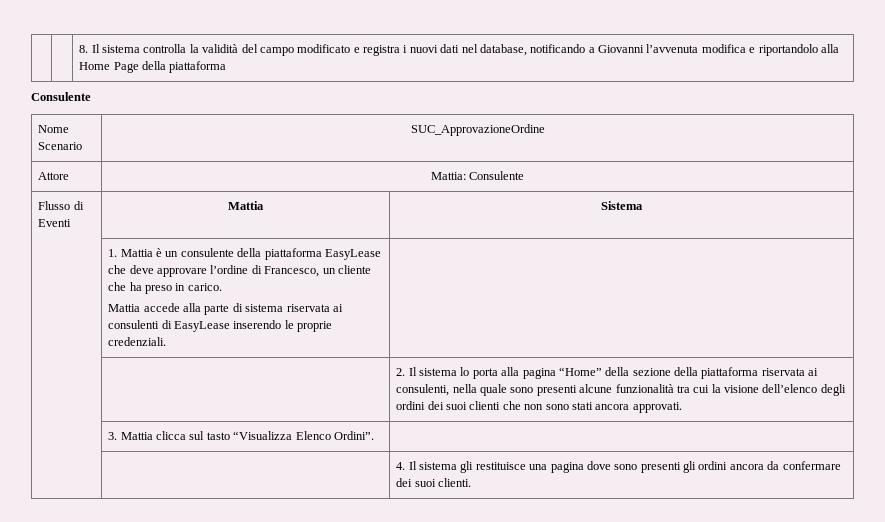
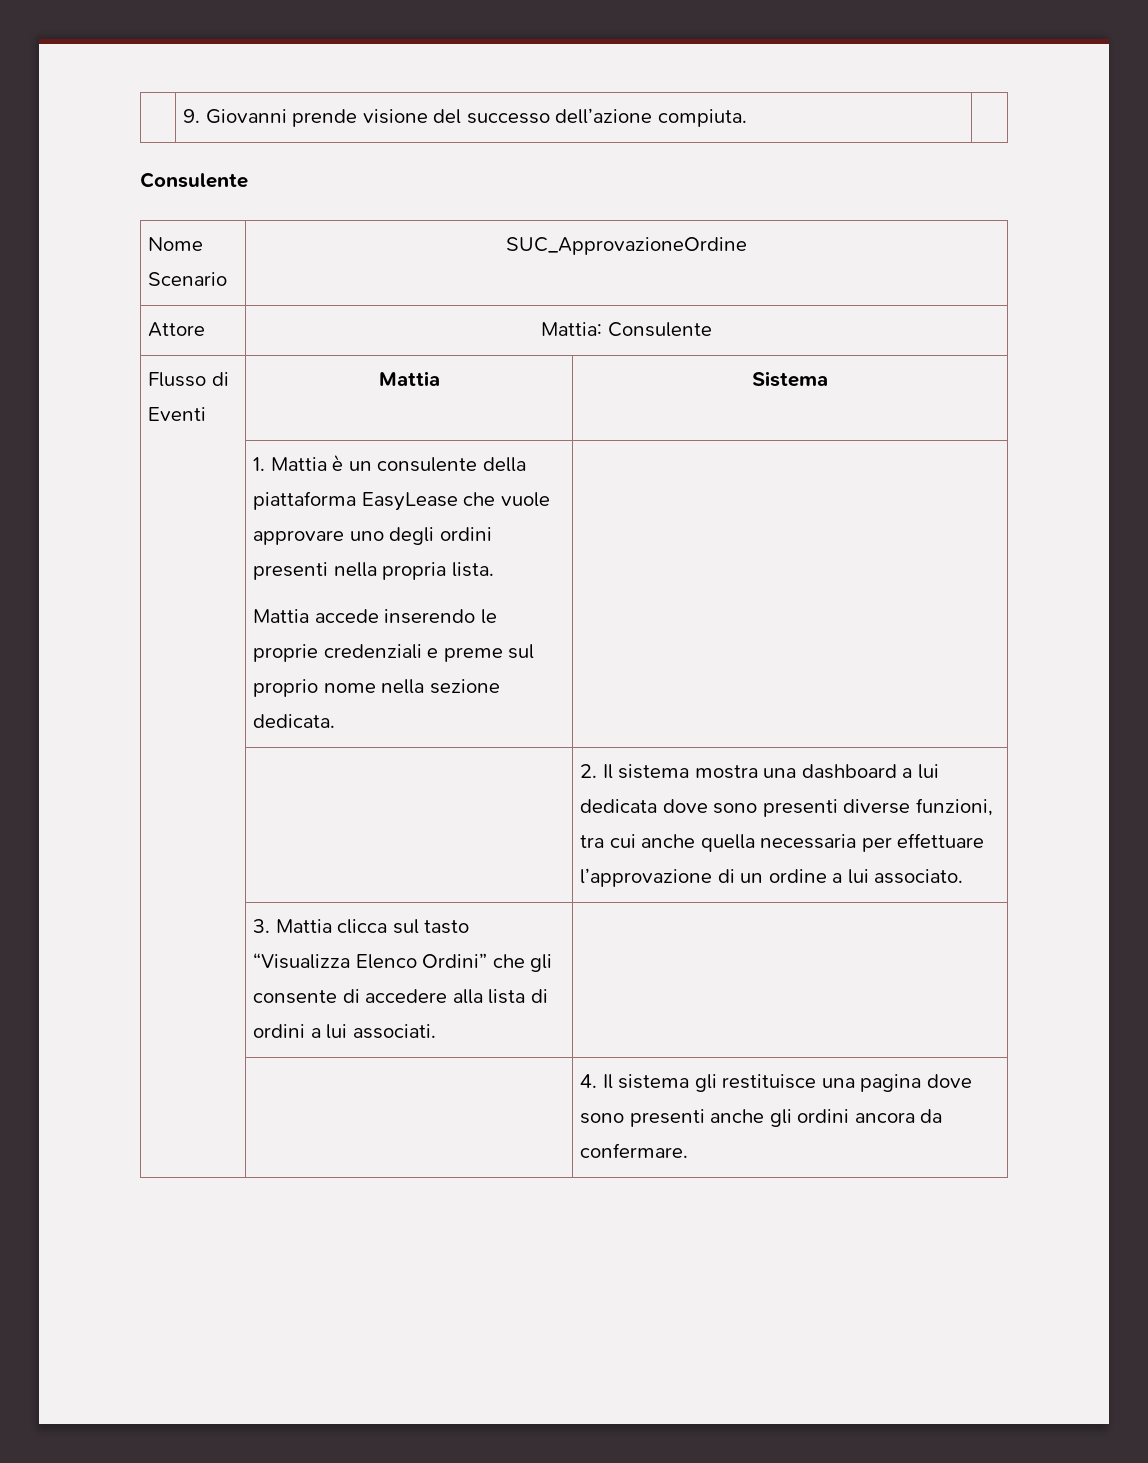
[79,44,839,56] [79,61,227,73] | | 8. Il sistema controlla la validità del campo modificato e registra i nuovi dati nel database, notificando a Giovanni l’avvenuta modifica e riportandolo alla Home Page della piattaforma -> [183,108,747,127] | 9. Giovanni prende visione del successo dell’azione compiuta. |
[129,265,371,277] [108,282,222,294] [108,303,343,315] [108,320,333,332] [108,337,167,346] [396,367,819,379] [396,384,846,396] [396,401,682,413] deve approvare l’ordine di Francesco, un cliente che ha preso in carico. // Mattia accede alla parte di sistema riservata ai consulenti di EasyLease inserendo le proprie credenziali. | // | | 2. Il sistema lo porta alla pagina “Home” della sezione della piattaforma riservata ai consulenti, nella quale sono presenti alcune funzionalità tra cui la visione dell’elenco degli ordini dei suoi clienti che non sono stati ancora approvati. -> [500,492,550,507] [253,527,492,545] [253,562,494,580] [253,609,497,624] [253,644,535,662] [253,679,500,697] [253,714,336,728] [580,764,939,779] [580,798,993,817] [580,833,985,852] [580,868,964,887] vuole approvare uno degli ordini presenti nella propria lista. // Mattia accede inserendo le proprie credenziali e preme sul proprio nome nella sezione dedicata. | // | | 2. Il sistema mostra una dashboard a lui dedicata dove sono presenti diverse funzioni, tra cui anche quella necessaria per effettuare l’approvazione di un ordine a lui associato.
[333,431,374,440] Ordini”. -> [422,953,553,972] [253,989,548,1004] [253,1024,436,1039] Ordini” che gli consente di accedere alla lista di ordini a lui associati.
(681, 467) none -> [710,1109,765,1123] anche
[782,461,841,470] [396,478,472,487] confermare dei suoi clienti. -> [580,1143,689,1158] confermare.

